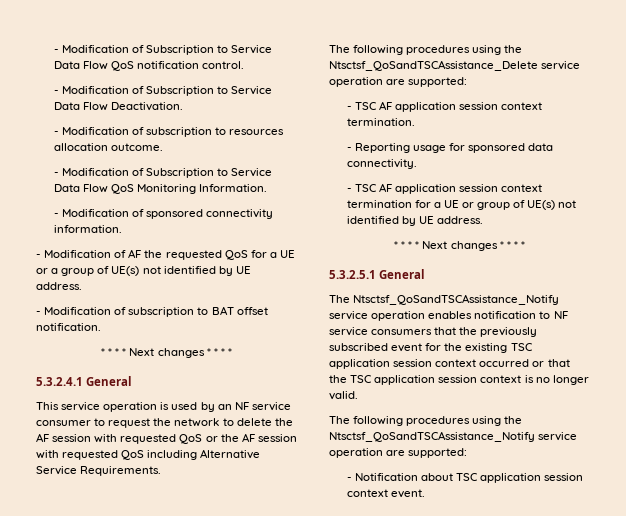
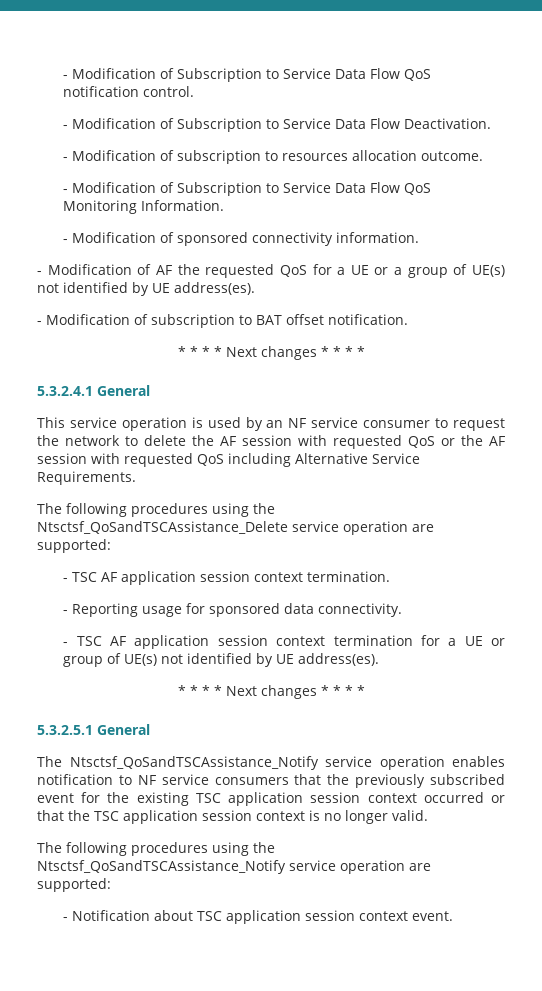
[36,282,82,290] address. -> [174,282,255,295] address(es).
[436,216,483,224] address. -> [298,653,380,666] address(es).

